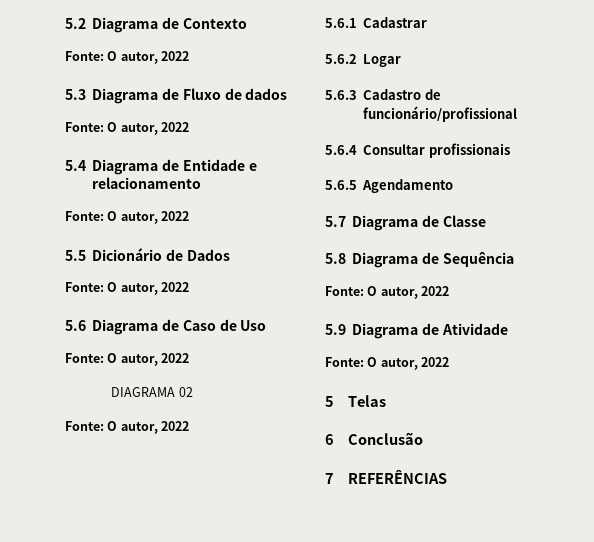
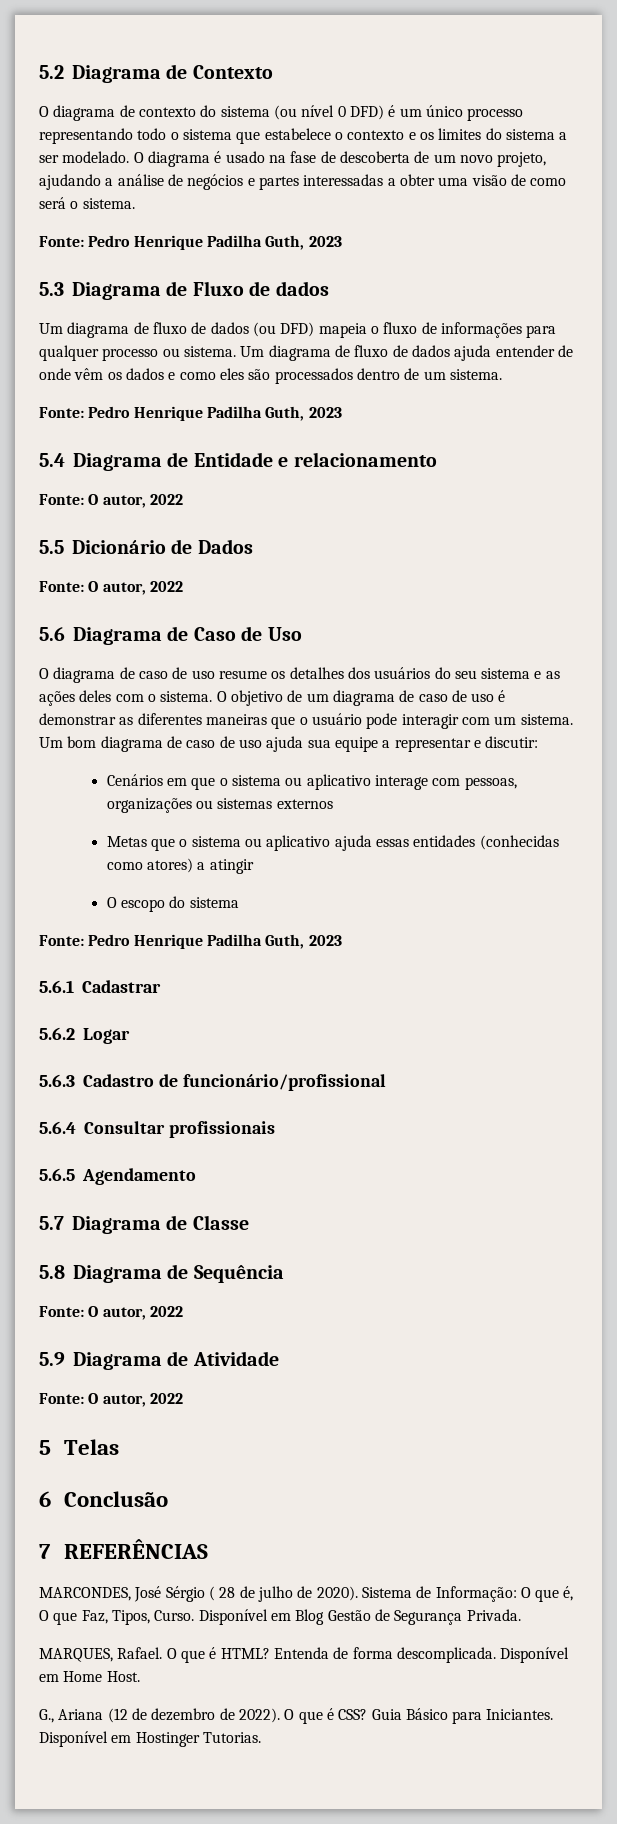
[65,51,190,64] Fonte: O autor, 2022 -> [39,105,524,121] [39,128,568,144] [39,151,547,167] [39,174,567,190] [39,197,135,209] [39,235,342,250] O diagrama de contexto do sistema (ou nível 0 DFD) é um único processo representando todo o sistema que estabelece o contexto e os limites do sistema a ser modelado. O diagrama é usado na fase de descoberta de um novo projeto, ajudando a análise de negócios e partes interessadas a obter uma visão de como será o sistema. // Fonte: Pedro Henrique Padilha Guth, 2023
[65,122,190,135] Fonte: O autor, 2022 -> [39,322,557,338] [39,345,573,361] [39,368,502,384] [39,406,342,421] Um diagrama de fluxo de dados (ou DFD) mapeia o fluxo de informações para qualquer processo ou sistema. Um diagrama de fluxo de dados ajuda entender de onde vêm os dados e como eles são processados dentro de um sistema. // Fonte: Pedro Henrique Padilha Guth, 2023
[65,353,190,366] [111,387,193,397] [65,421,190,434] Fonte: O autor, 2022 // DIAGRAMA 02 // Fonte: O autor, 2022 -> [39,667,560,683] [39,690,506,706] [39,713,573,729] [39,736,539,752] [106,774,517,790] [106,798,333,813] [106,835,559,851] [106,858,254,874] [106,896,239,912] [39,934,342,949] O diagrama de caso de uso resume os detalhes dos usuários do seu sistema e as ações deles com o sistema. O objetivo de um diagrama de caso de uso é demonstrar as diferentes maneiras que o usuário pode interagir com um sistema. Um bom diagrama de caso de uso ajuda sua equipe a representar e discutir: // Cenários em que o sistema ou aplicativo interage com pessoas, organizações ou sistemas externos // Metas que o sistema ou aplicativo ajuda essas entidades (conhecidas como atores) a atingir // O escopo do sistema // Fonte: Pedro Henrique Padilha Guth, 2023
(448, 477) none -> [39,1586,574,1602] [39,1609,521,1625] [39,1647,570,1663] [39,1671,140,1682] [39,1708,554,1724] [39,1731,261,1747] // MARCONDES, José Sérgio ( 28 de julho de 2020). Sistema de Informação: O que é, O que Faz, Tipos, Curso. Disponível em Blog Gestão de Segurança Privada. // MARQUES, Rafael. O que é HTML? Entenda de forma descomplicada. Disponível em Home Host. // G., Ariana (12 de dezembro de 2022). O que é CSS? Guia Básico para Iniciantes. Disponível em Hostinger Tutorias.

